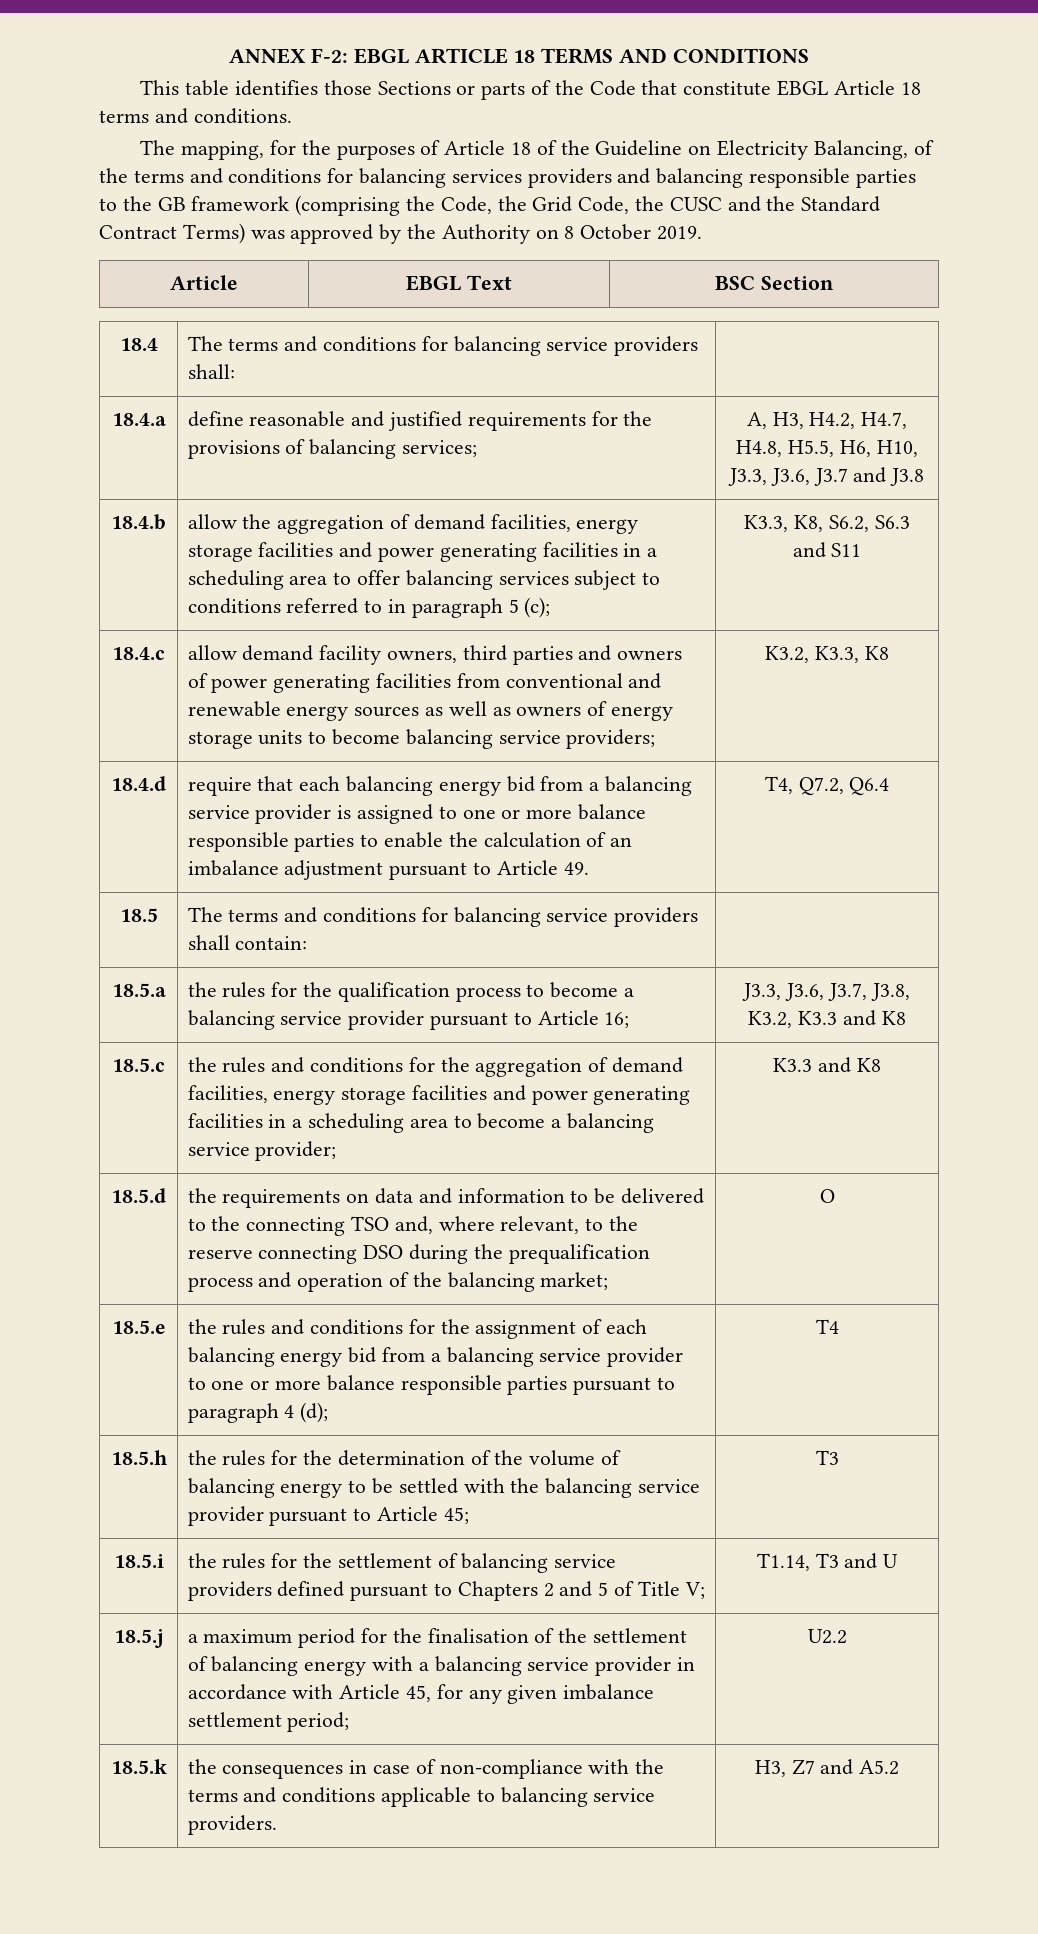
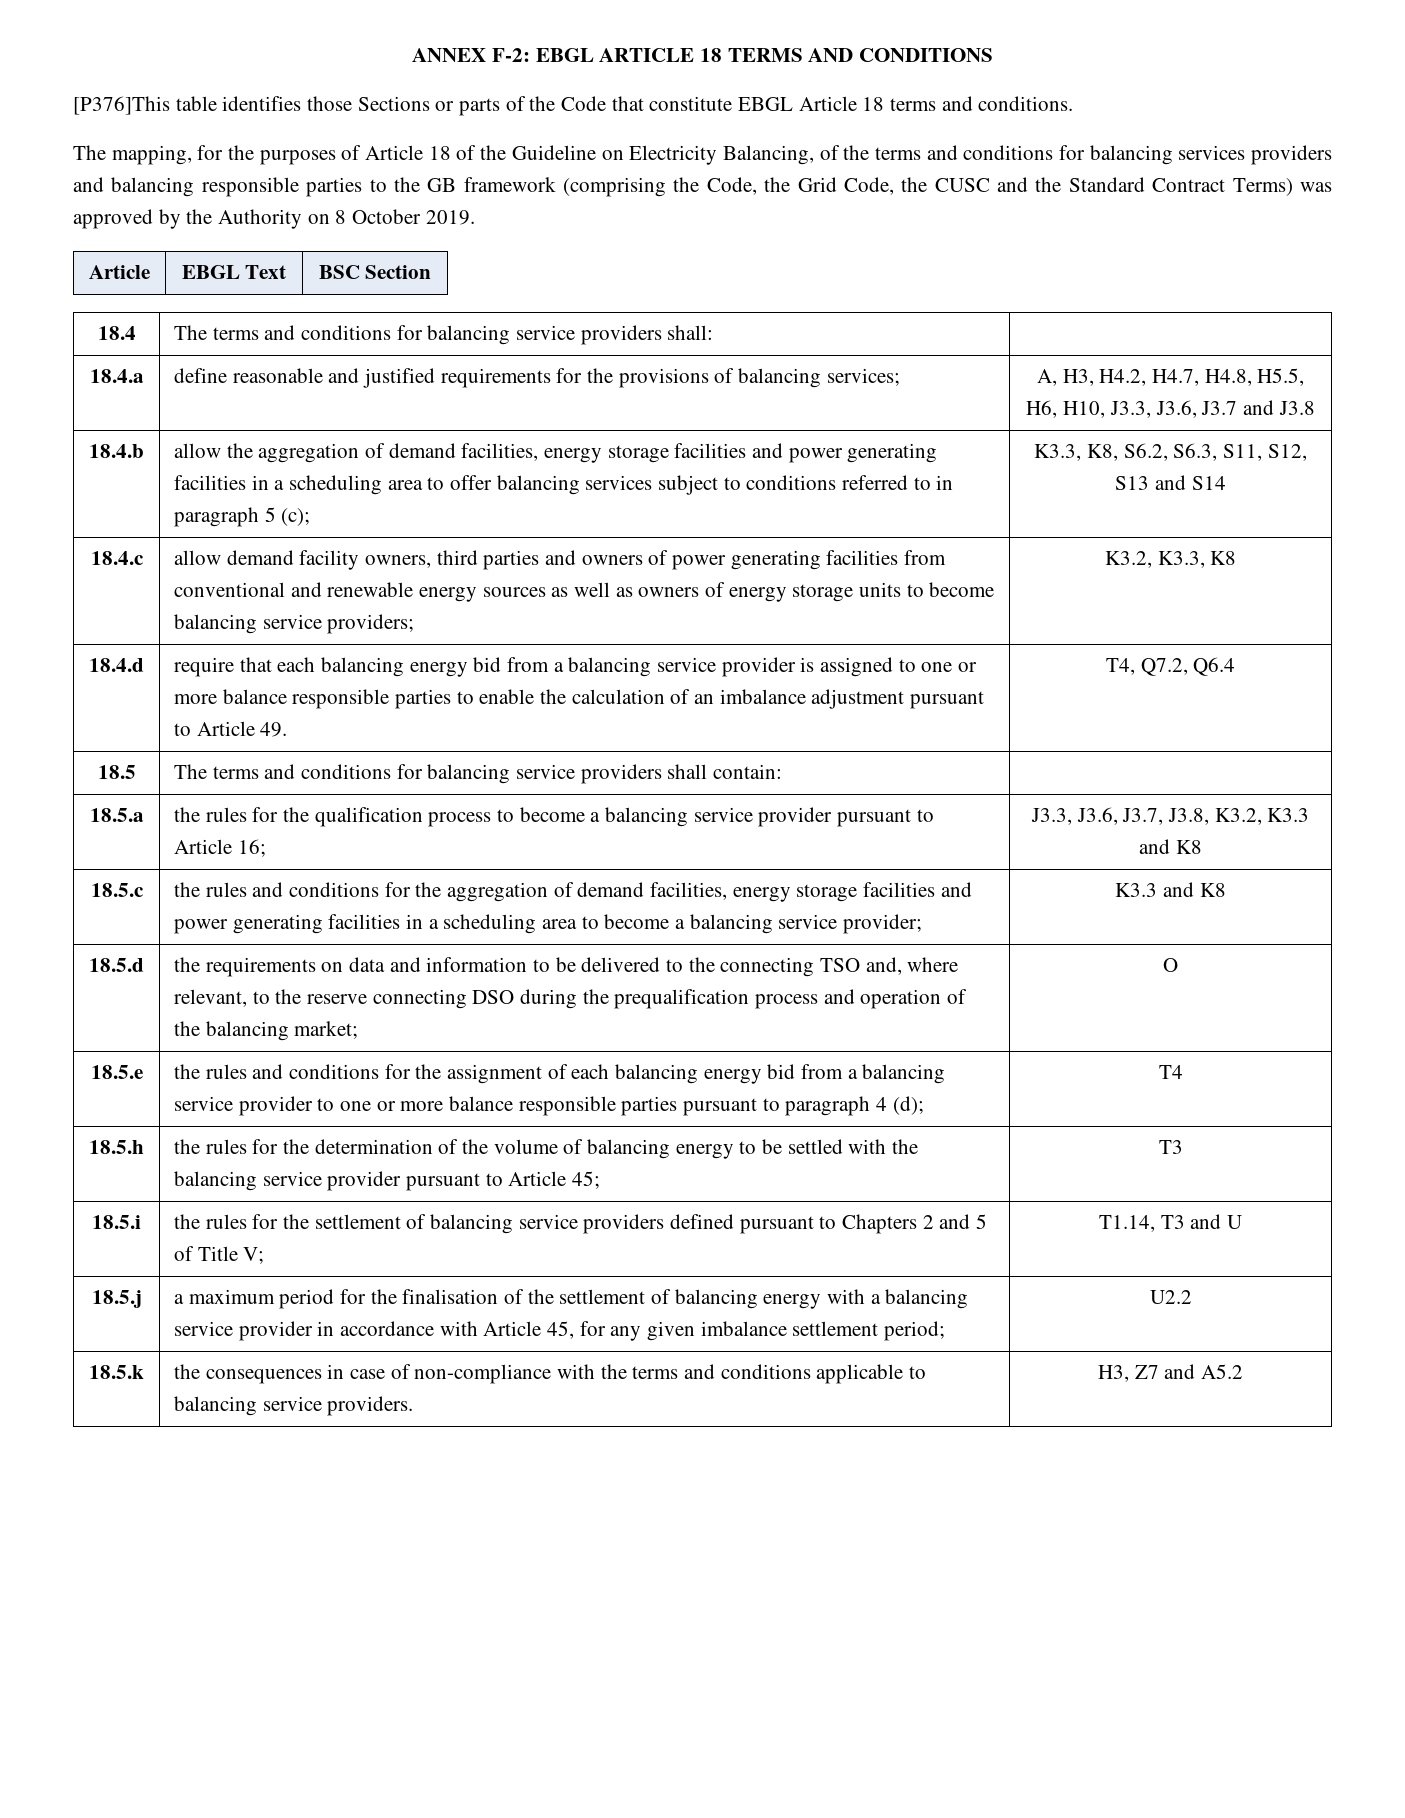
[140,80,180,95] This -> [73,96,170,115] [P376]This
[874,515,910,529] [792,542,862,558] S6.3 and S11 -> [1173,443,1307,461] [1115,475,1226,490] S6.3, S11, S12, S13 and S14

